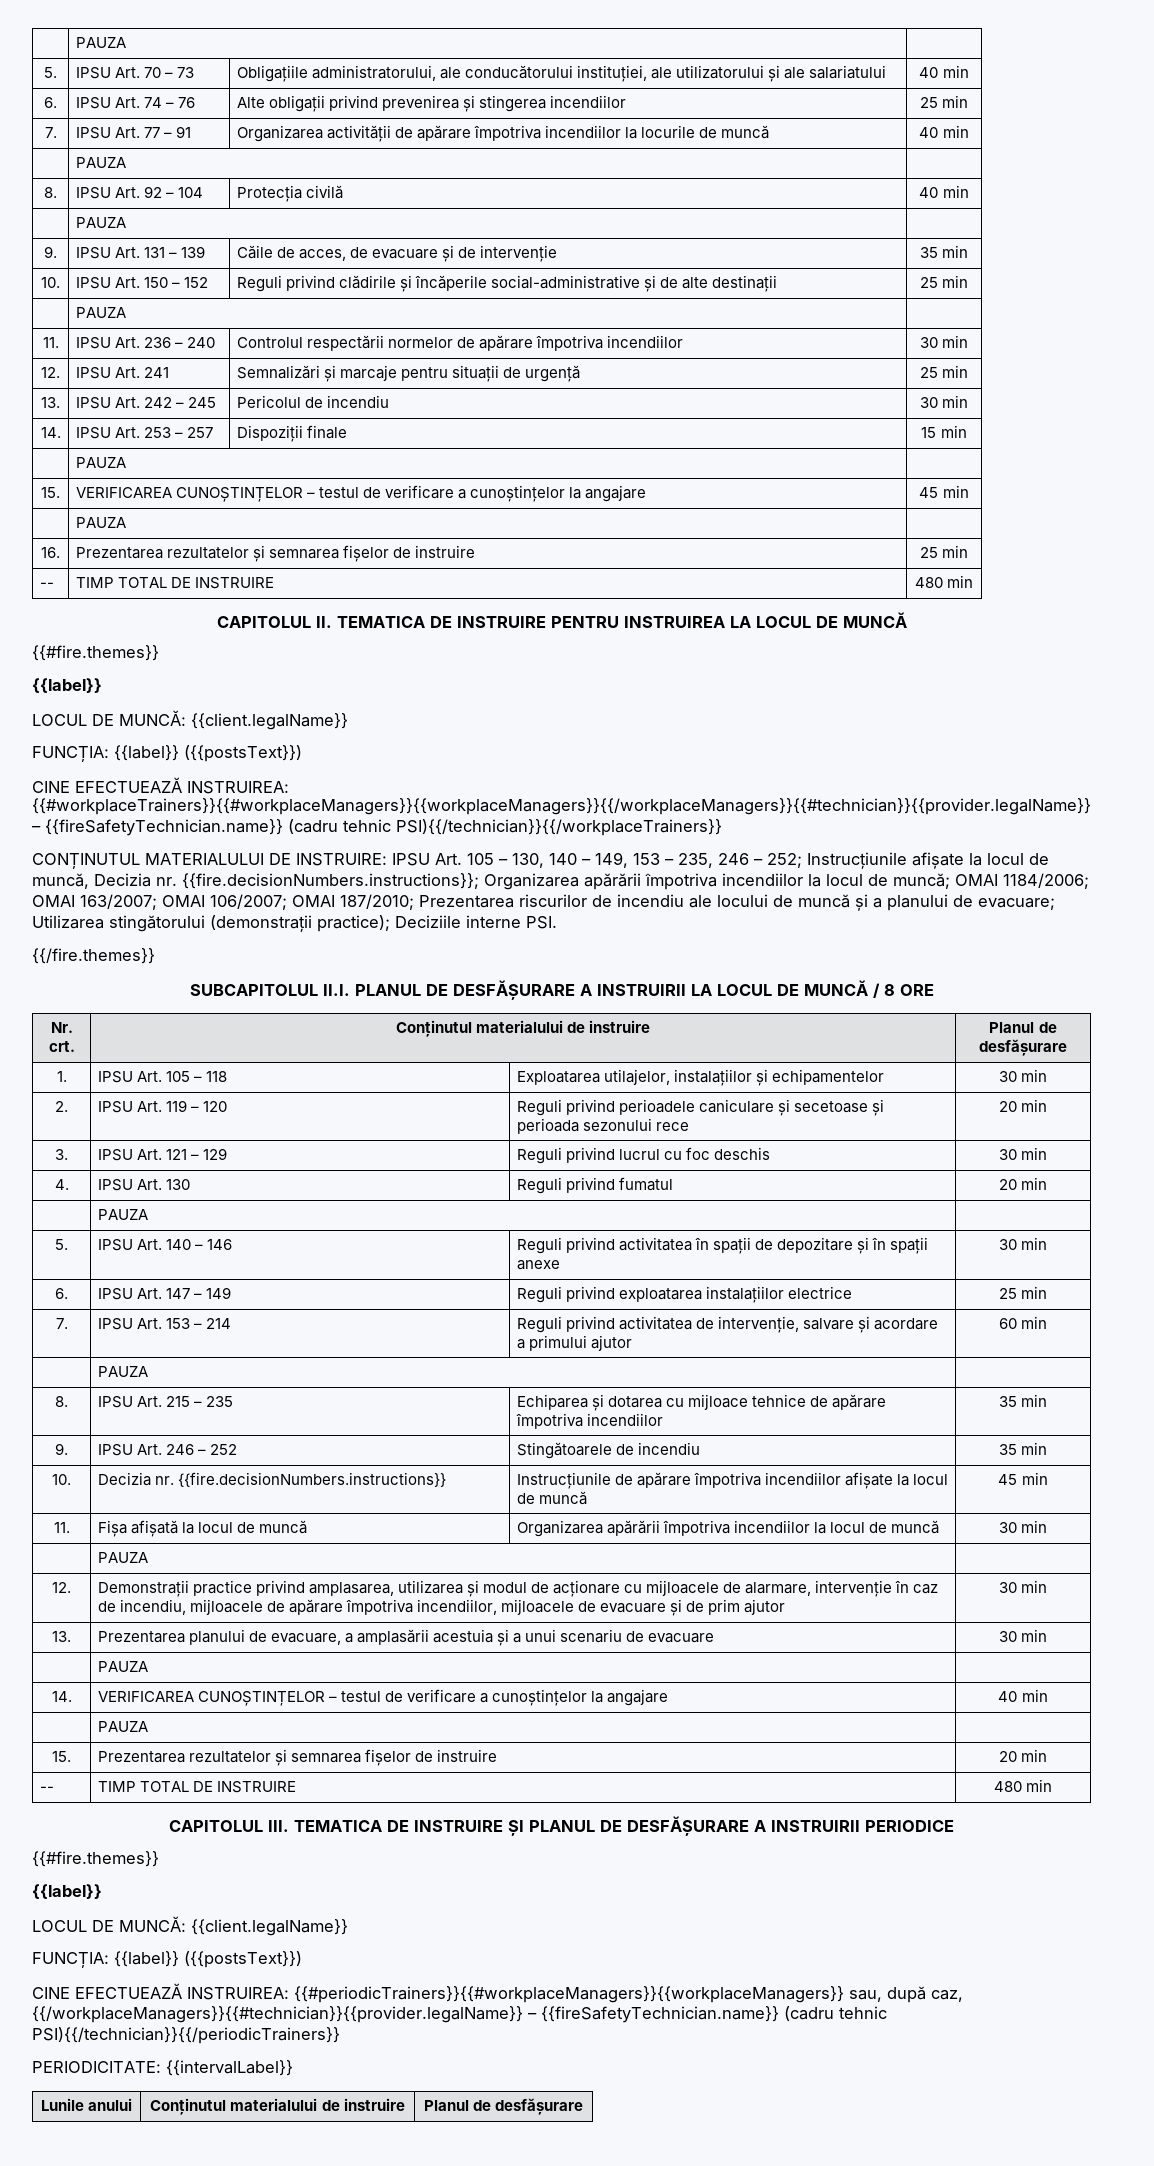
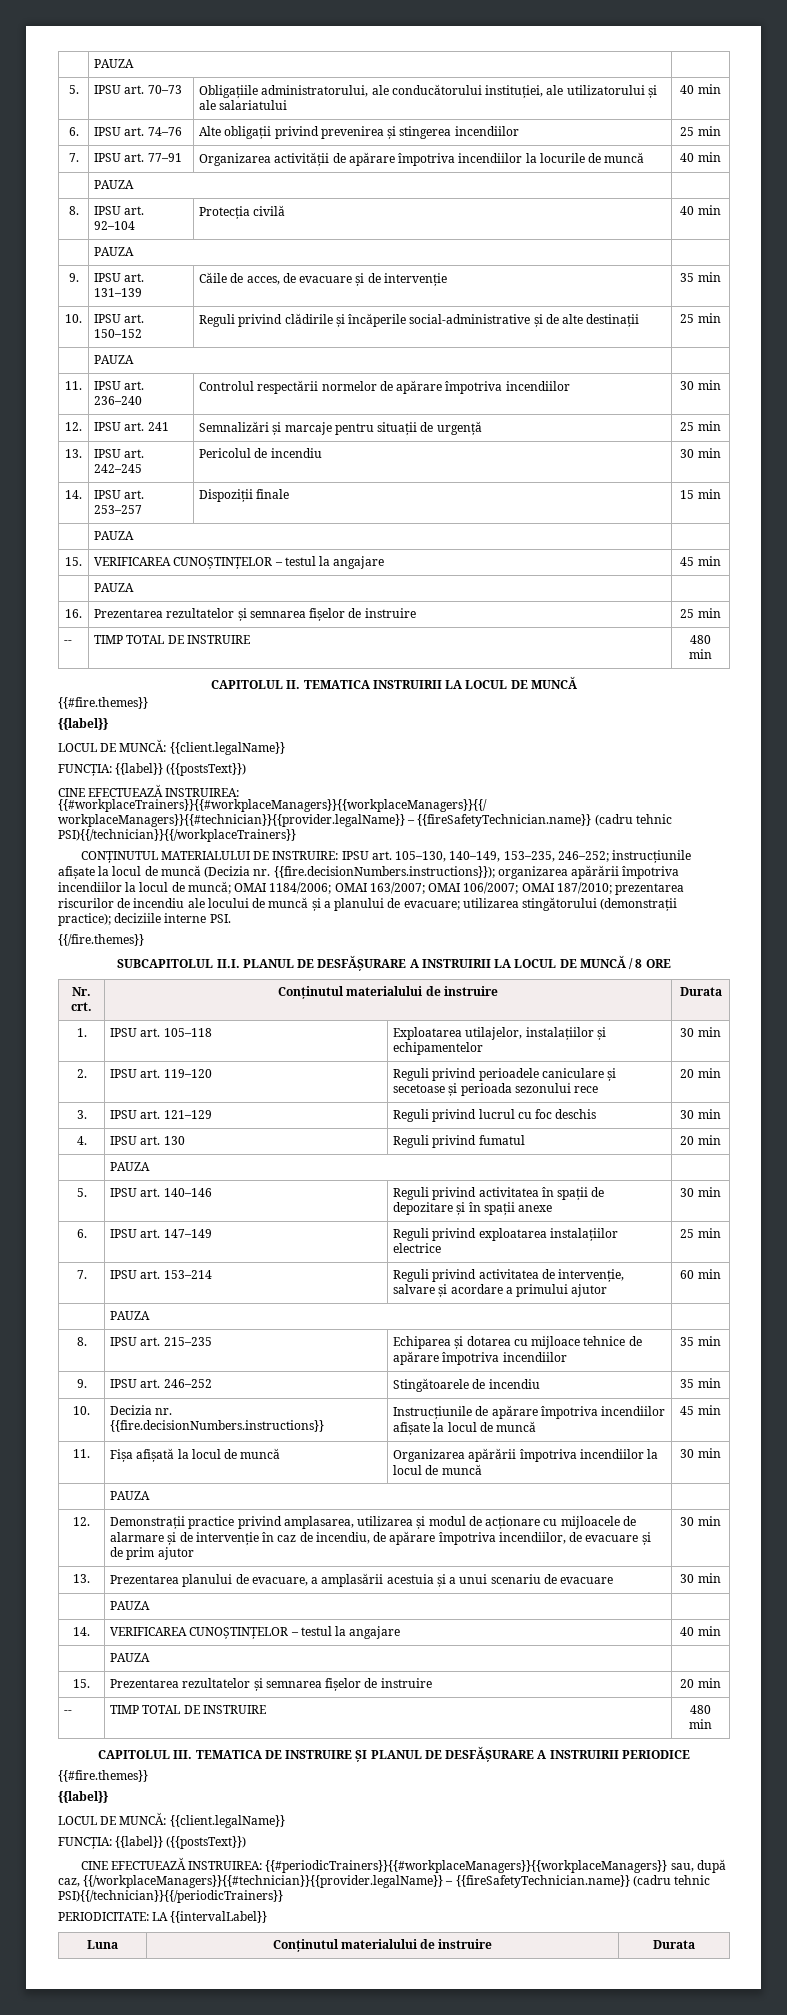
[75,37,126,48] [44,67,57,78] [75,67,194,79] | PAUZA | // 5. | IPSU Art. 70 – 73 -> [94,59,135,68] [68,85,79,94] [94,85,182,94] | PAUZA | // 5. | IPSU art. 70–73
[114,97,195,108] Art. 74 – 76 -> [124,127,182,136] art. 74–76
[114,126,191,138] Art. 77 – 91 -> [124,153,182,162] art. 77–91
[114,186,203,198] Art. 92 – 104 -> [124,206,145,215] [94,221,136,230] art. 92–104
[114,246,205,258] Art. 131 – 139 -> [124,273,145,282] [94,288,143,297] art. 131–139
[114,277,208,288] Art. 150 – 152 -> [124,314,145,323] [94,329,143,338] art. 150–152
[114,337,215,348] Art. 236 – 240 -> [124,381,145,390] [94,396,143,405] art. 236–240
[114,367,140,378] Art. -> [124,422,145,431] art.
[114,397,216,408] Art. 242 – 245 -> [124,449,145,458] [94,464,143,473] art. 242–245
[114,427,213,438] Art. 253 – 257 -> [124,490,145,499] [94,505,143,514] art. 253–257
[362,485,566,502] de verificare a cunoștințelor -> (316, 561) none
[429,616,725,628] DE INSTRUIRE PENTRU INSTRUIREA -> [372,680,442,689] INSTRUIRII
[435,852,1049,869] [32,873,579,890] Art. 105 – 130, 140 – 149, 153 – 235, 246 – 252; Instrucțiunile afișate la locul de muncă, Decizia nr. {{fire.decisionNumbers.instructions}}; Organizarea -> [371,850,692,863] [58,865,568,879] art. 105–130, 140–149, 153–235, 246–252; instrucțiunile afișate la locul de muncă (Decizia nr. {{fire.decisionNumbers.instructions}}); organizarea
[419,895,514,908] Prezentarea -> [615,883,685,895] prezentarea
[32,915,104,929] Utilizarea -> [462,898,519,908] utilizarea
[395,915,461,928] Deciziile -> [114,913,162,923] deciziile
[989,1022,1057,1033] [979,1039,1067,1056] Planul de desfășurare -> [679,987,722,996] Durata
[136,1071,227,1082] Art. 105 – 118 -> [140,1028,212,1037] art. 105–118
[136,1100,227,1112] Art. 119 – 120 -> [140,1069,212,1078] art. 119–120
[136,1148,227,1160] Art. 121 – 129 -> [140,1110,212,1119] art. 121–129
[136,1179,162,1190] Art. -> [140,1136,161,1145] art.
[136,1239,232,1250] Art. 140 – 146 -> [140,1188,212,1197] art. 140–146
[136,1287,231,1299] Art. 147 – 149 -> [140,1229,212,1238] art. 147–149
[136,1318,231,1329] Art. 153 – 214 -> [140,1270,212,1279] art. 153–214
[136,1396,233,1407] Art. 215 – 235 -> [140,1337,212,1346] art. 215–235
[136,1444,237,1455] Art. 246 – 252 -> [140,1379,212,1388] art. 246–252
[745,1582,812,1596] alarmare, -> [110,1532,193,1545] alarmare și de
[189,1599,263,1615] mijloacele -> (370, 1538) none
[501,1599,575,1615] mijloacele -> (566, 1538) none
[384,1689,588,1706] de verificare a cunoștințelor -> (332, 1631) none
(161, 2067) none -> [152,1912,169,1921] LA
[40,2098,133,2111] [150,2098,405,2115] [423,2098,584,2115] Lunile anului | Conținutul materialului de instruire | Planul de desfășurare -> [87,1940,118,1949] [272,1939,493,1952] [653,1940,695,1949] Luna | Conținutul materialului de instruire | Durata

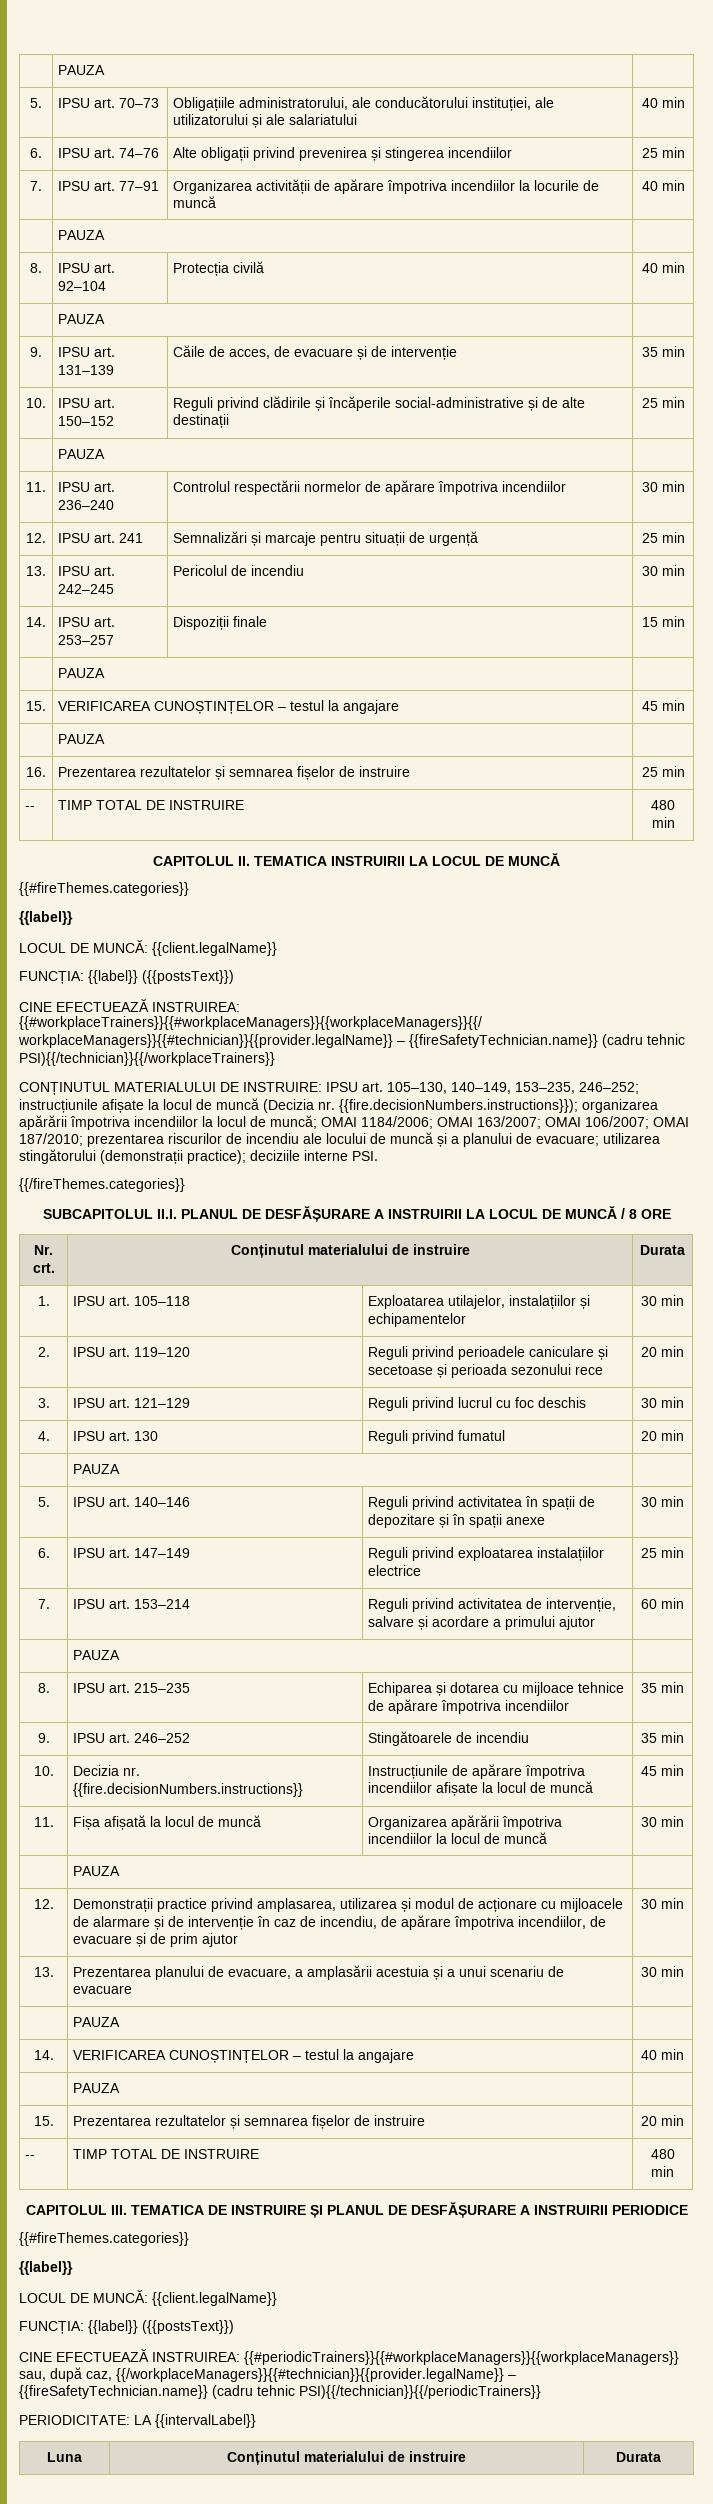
[58,697,148,709] {{#fire.themes}} -> [19,882,189,896] {{#fireThemes.categories}}
[58,934,144,946] {{/fire.themes}} -> [19,1178,185,1192] {{/fireThemes.categories}}
[58,1770,148,1782] {{#fire.themes}} -> [19,2232,189,2246] {{#fireThemes.categories}}

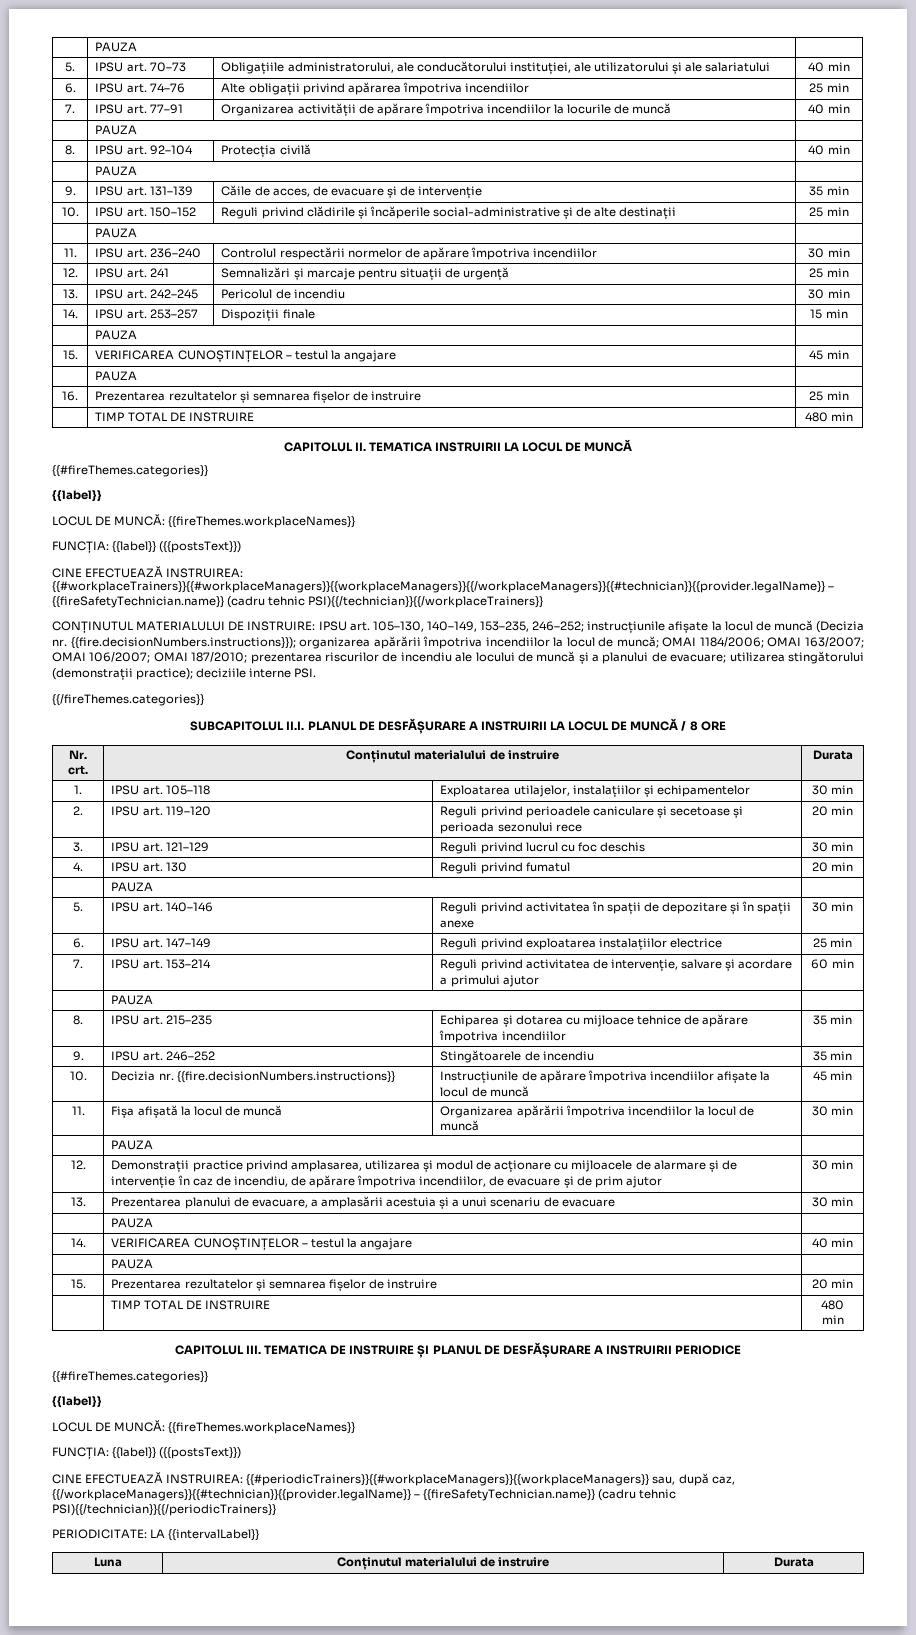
[299,147,445,161] prevenirea și stingerea -> [347,82,462,95] apărarea împotriva
[25,806,36,810] -- -> (849, 395) none
[152,942,277,956] {{client.legalName}} -> [168,516,356,528] {{fireThemes.workplaceNames}}
[25,2155,36,2159] -- -> (854, 1283) none
[152,2292,277,2306] {{client.legalName}} -> [168,1422,356,1434] {{fireThemes.workplaceNames}}

